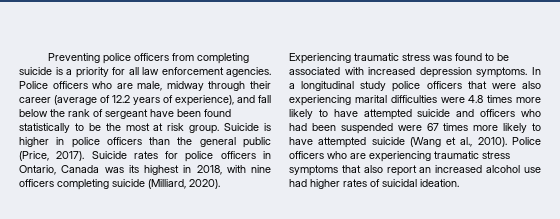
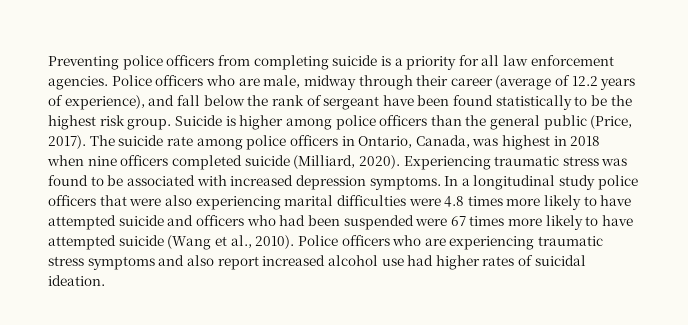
[125,123,164,131] most at -> [48,115,96,130] highest
[56,137,65,145] in -> [285,118,332,130] among
[91,151,271,162] [19,165,246,175] Suicide rates for police officers in Ontario, Canada was its highest in 2018, with -> [89,135,601,150] [47,155,84,166] The suicide rate among police officers in Ontario, Canada, was highest in 2018 when
[57,179,109,190] completing -> [171,155,242,170] completed
[341,165,361,173] that -> [158,255,185,266] and
[419,167,432,173] an -> (259, 263) none

